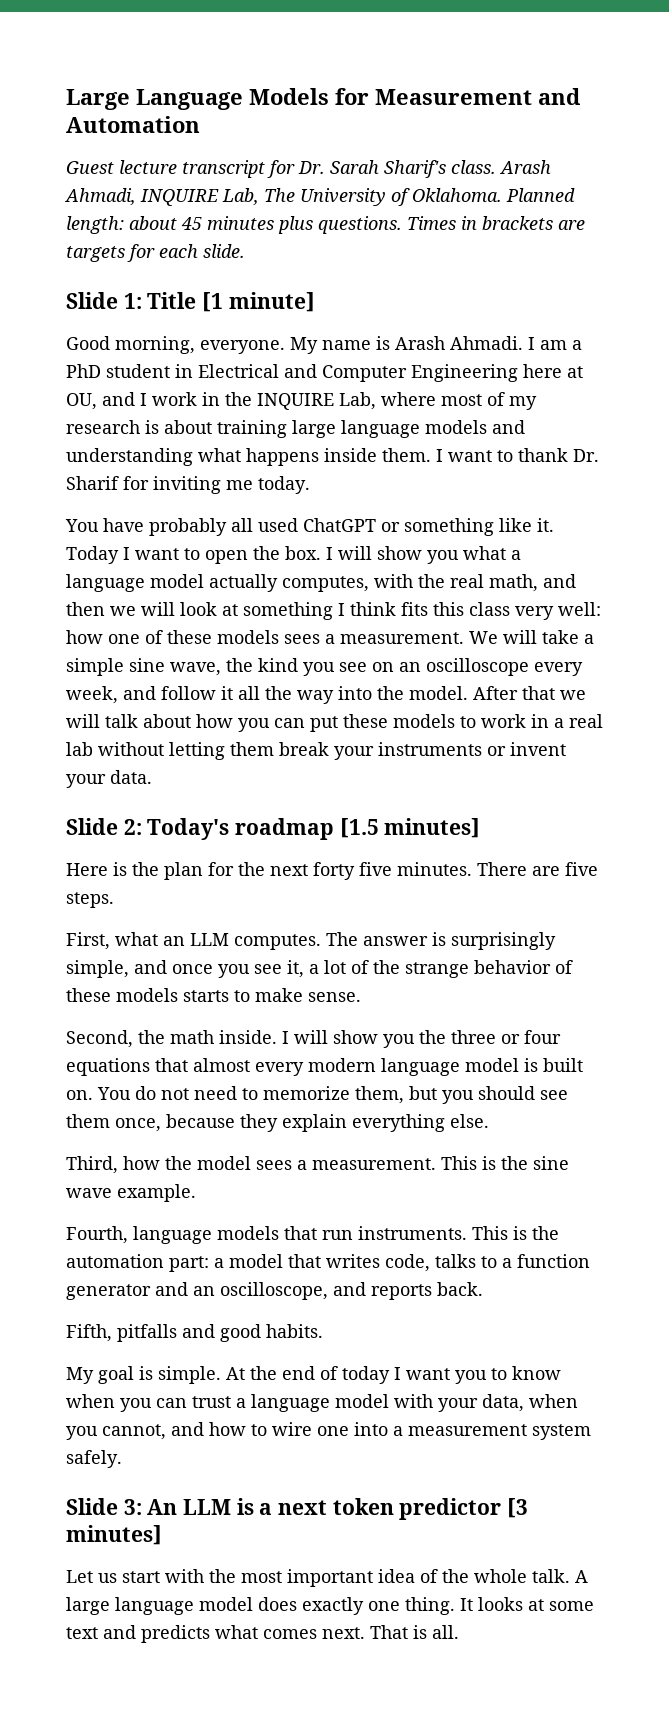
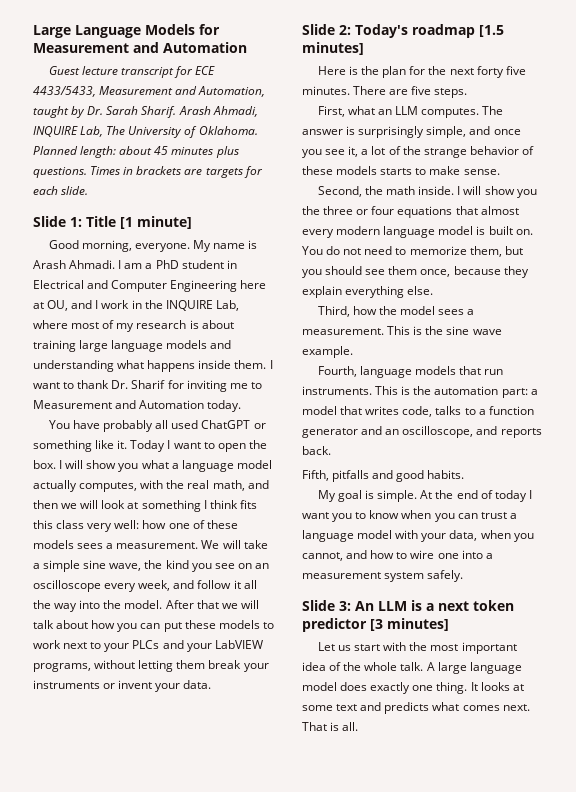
[298,160,496,178] Dr. Sarah Sharif's class. -> [195,66,216,75] [33,86,266,97] [33,106,177,118] ECE 4433/5433, Measurement and Automation, taught by Dr. Sarah Sharif.
(253, 485) none -> [250,382,262,389] [33,400,205,409] to Measurement and Automation
[531,714,603,728] [66,742,93,756] in a real lab -> [63,640,263,652] [33,663,91,672] next to your PLCs and your LabVIEW programs,

